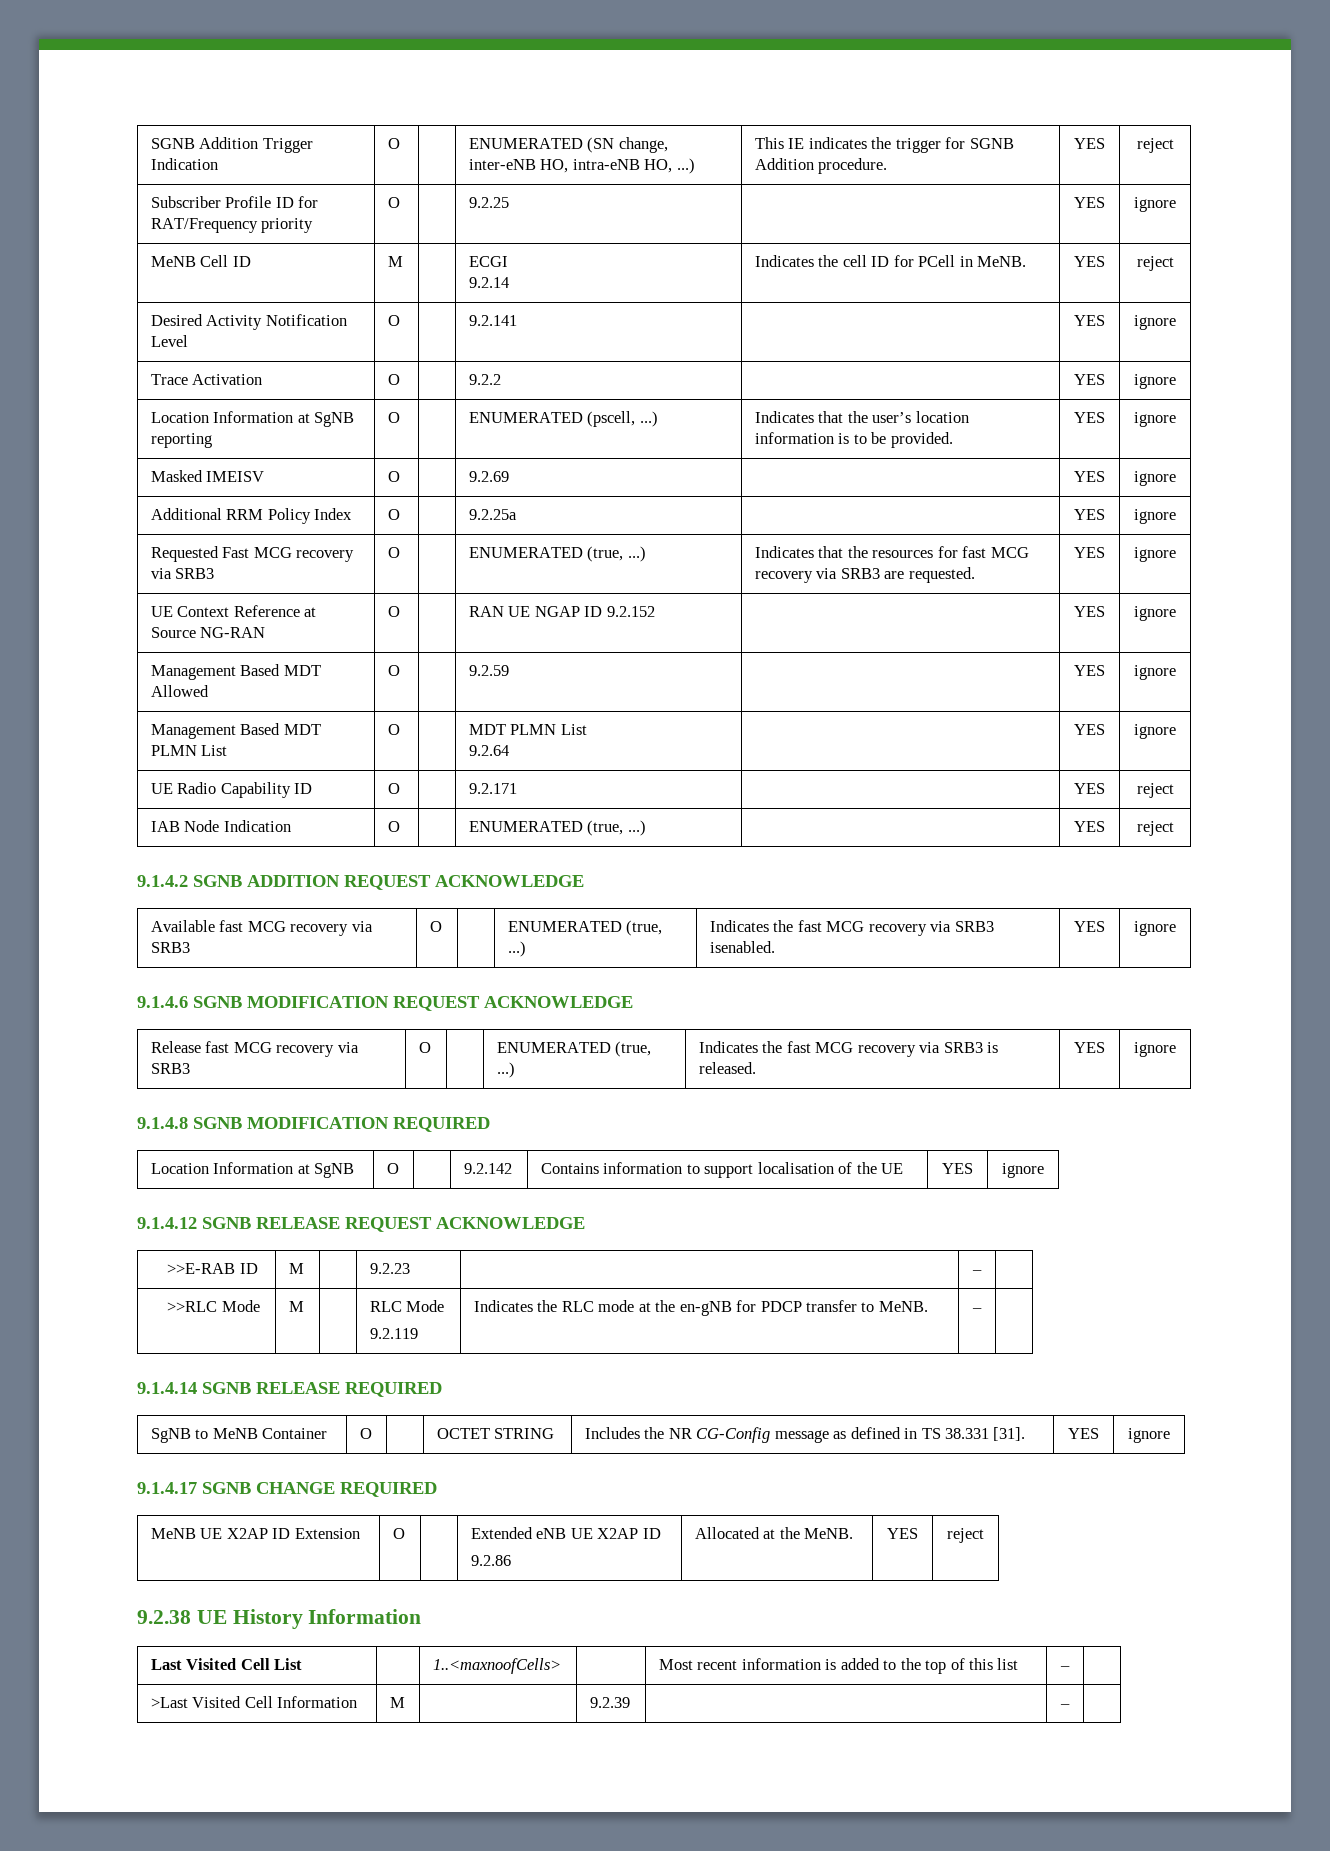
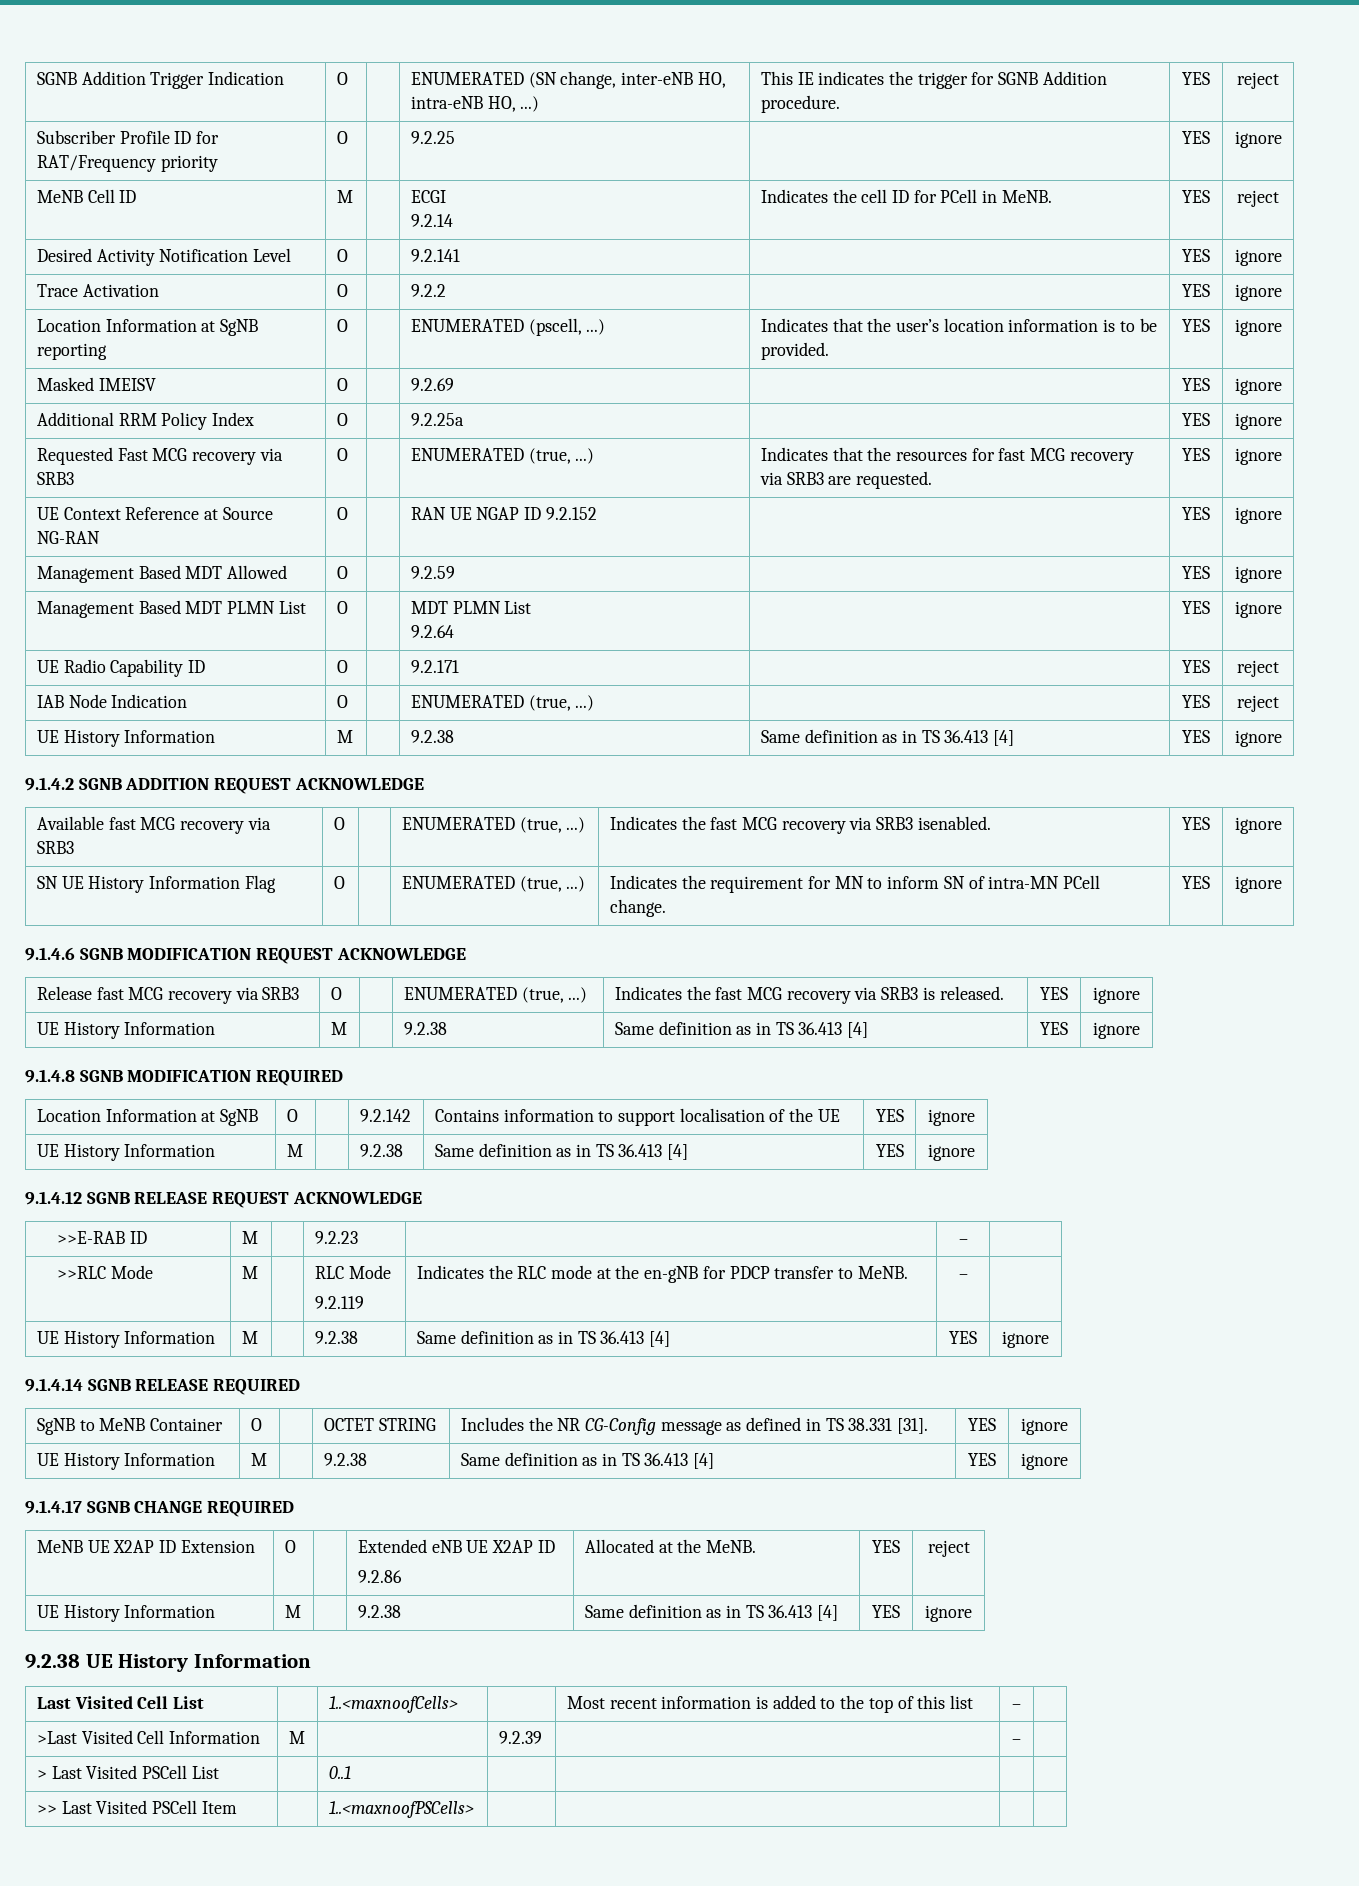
(1174, 828) none -> [36,730,216,747] [336,730,353,743] [410,730,454,743] [760,729,1015,746] [1182,730,1210,743] [1234,730,1282,747] // UE History Information | M | | 9.2.38 | Same definition as in TS 36.413 [4] | YES | ignore
(1176, 928) none -> [36,875,276,893] [333,876,345,889] [401,876,586,892] [609,875,1101,893] [609,899,666,917] [1182,876,1210,889] [1234,876,1282,893] // SN UE History Information Flag | O | | ENUMERATED (true, ...) | Indicates the requirement for MN to inform SN of intra-MN PCell change. | YES | ignore
(1176, 1049) none -> [36,1022,216,1039] [330,1022,347,1035] [403,1022,447,1035] [614,1021,869,1038] [1040,1022,1068,1035] [1093,1022,1140,1039] // UE History Information | M | | 9.2.38 | Same definition as in TS 36.413 [4] | YES | ignore
(1044, 1170) none -> [36,1144,216,1161] [286,1144,303,1157] [359,1144,403,1157] [434,1143,689,1160] [875,1144,904,1157] [928,1144,975,1161] // UE History Information | M | | 9.2.38 | Same definition as in TS 36.413 [4] | YES | ignore
(982, 1310) none -> [36,1331,216,1348] [241,1331,258,1344] [314,1331,358,1344] [416,1330,671,1347] [949,1331,977,1344] [1002,1331,1049,1348] // UE History Information | M | | 9.2.38 | Same definition as in TS 36.413 [4] | YES | ignore
(1170, 1435) none -> [36,1453,216,1470] [250,1453,267,1466] [323,1453,367,1466] [460,1452,715,1469] [968,1453,996,1466] [1021,1453,1068,1470] // UE History Information | M | | 9.2.38 | Same definition as in TS 36.413 [4] | YES | ignore
(984, 1535) none -> [36,1605,216,1622] [284,1605,301,1618] [357,1605,401,1618] [584,1604,839,1621] [872,1605,900,1618] [925,1605,972,1622] // UE History Information | M | | 9.2.38 | Same definition as in TS 36.413 [4] | YES | ignore
(1070, 1706) none -> [36,1765,219,1779] [328,1766,351,1779] [36,1800,237,1814] [328,1801,474,1818] // > Last Visited PSCell List | | 0..1 | | | | // >> Last Visited PSCell Item | | 1..<maxnoofPSCells> | | | |

